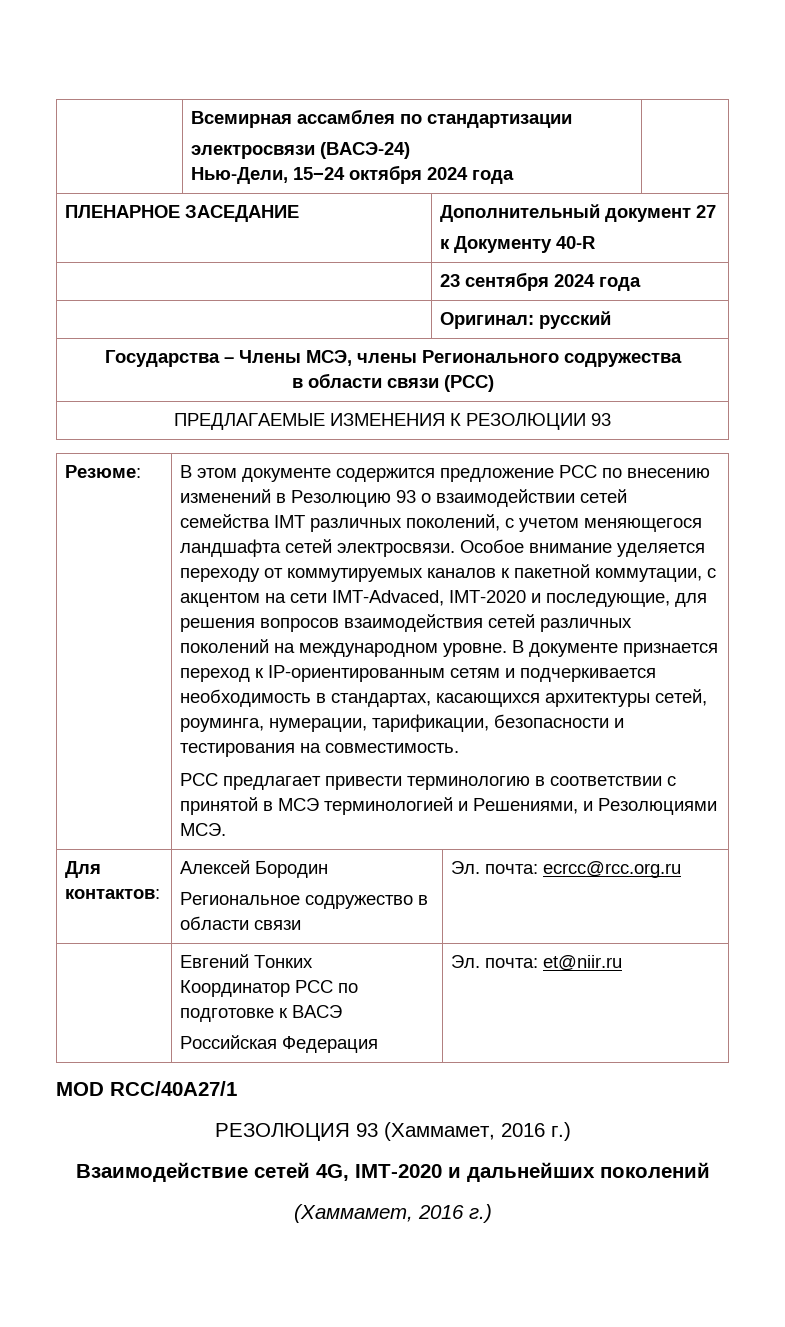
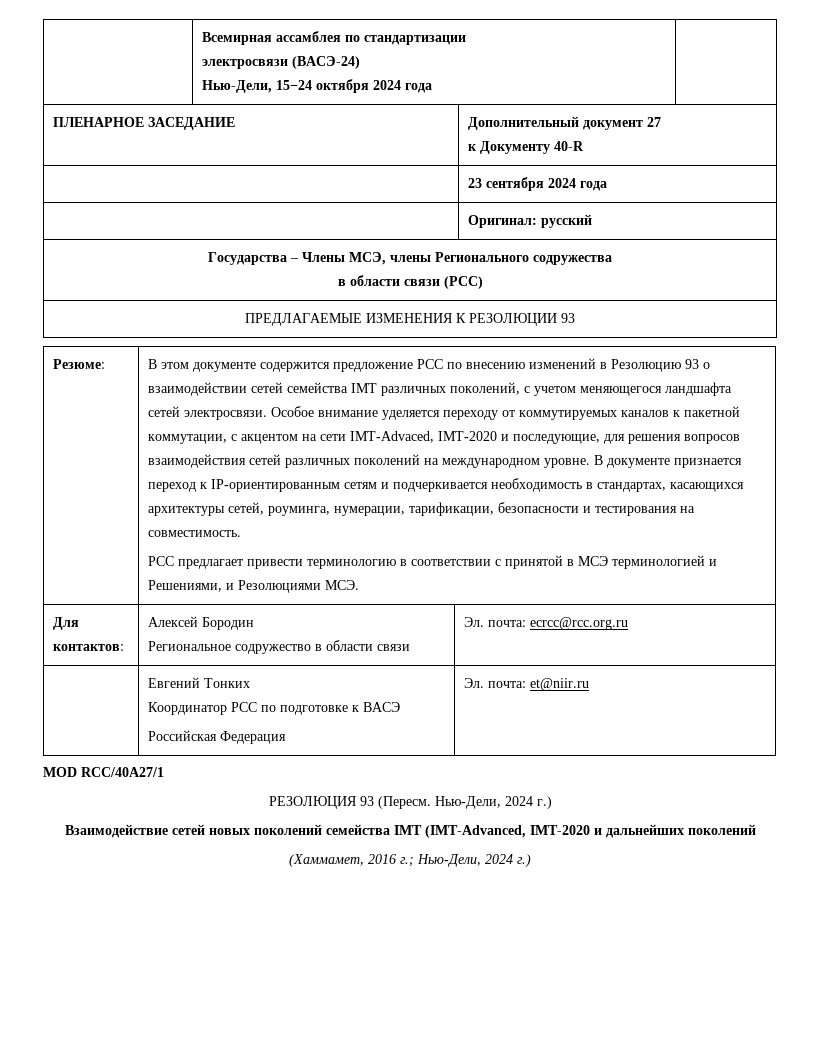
[383,1122,545,1141] (Хаммамет, 2016 -> [377,796,533,809] (Пересм. Нью-Дели, 2024
[315,1164,349,1181] 4G, -> [208,824,526,838] новых поколений семейства IMT (IMT-Advanced,
(464, 1212) none -> [400,854,513,867] г.; Нью-Дели, 2024

